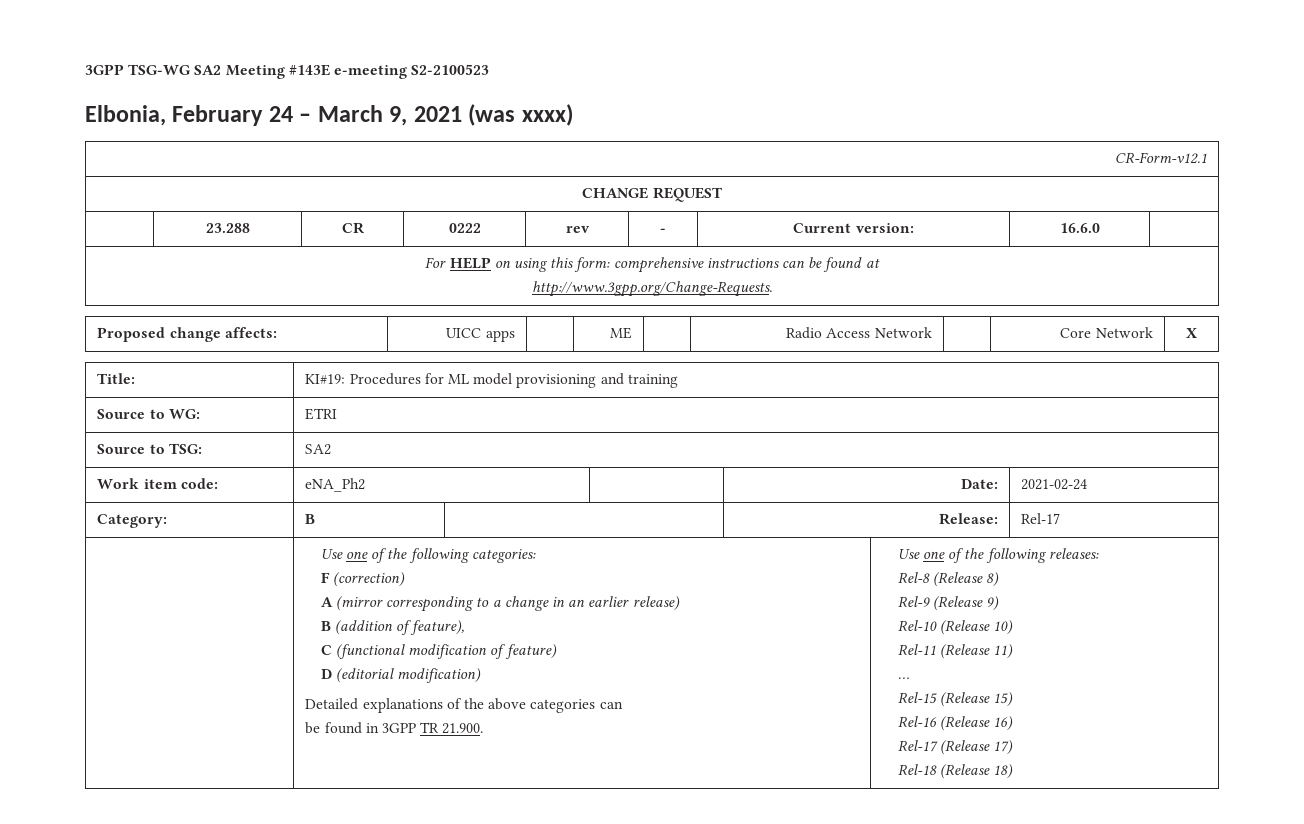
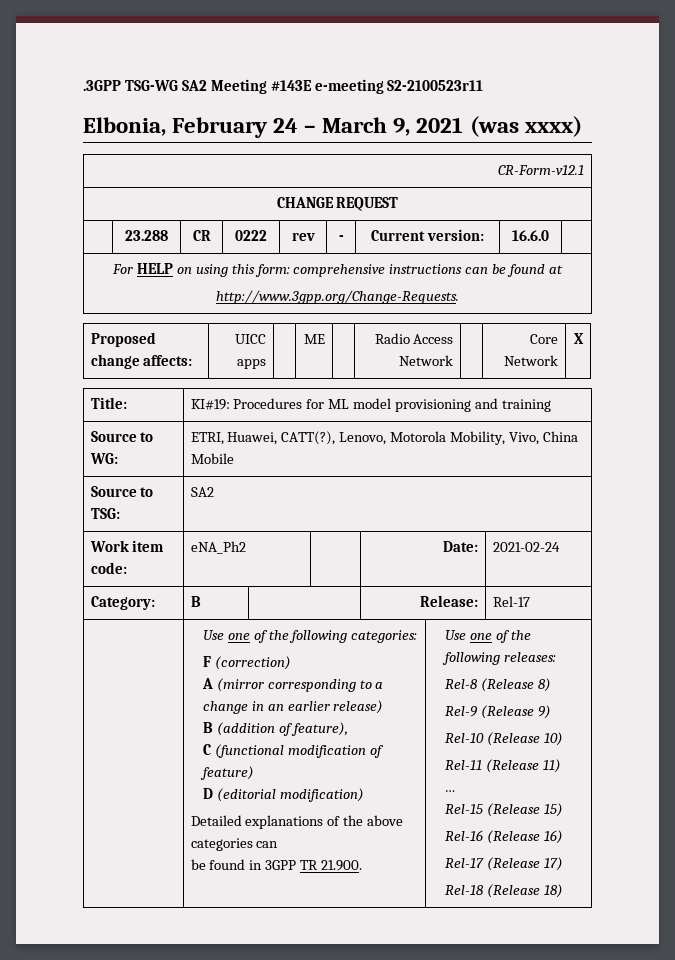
[85,64,124,75] 3GPP -> [83,80,121,91] .3GPP
[411,64,490,75] S2-2100523 -> [387,80,484,91] S2-2100523r11
[305,408,338,420] ETRI -> [190,431,578,445] [190,453,234,464] ETRI, Huawei, CATT(?), Lenovo, Motorola Mobility, Vivo, China Mobile

